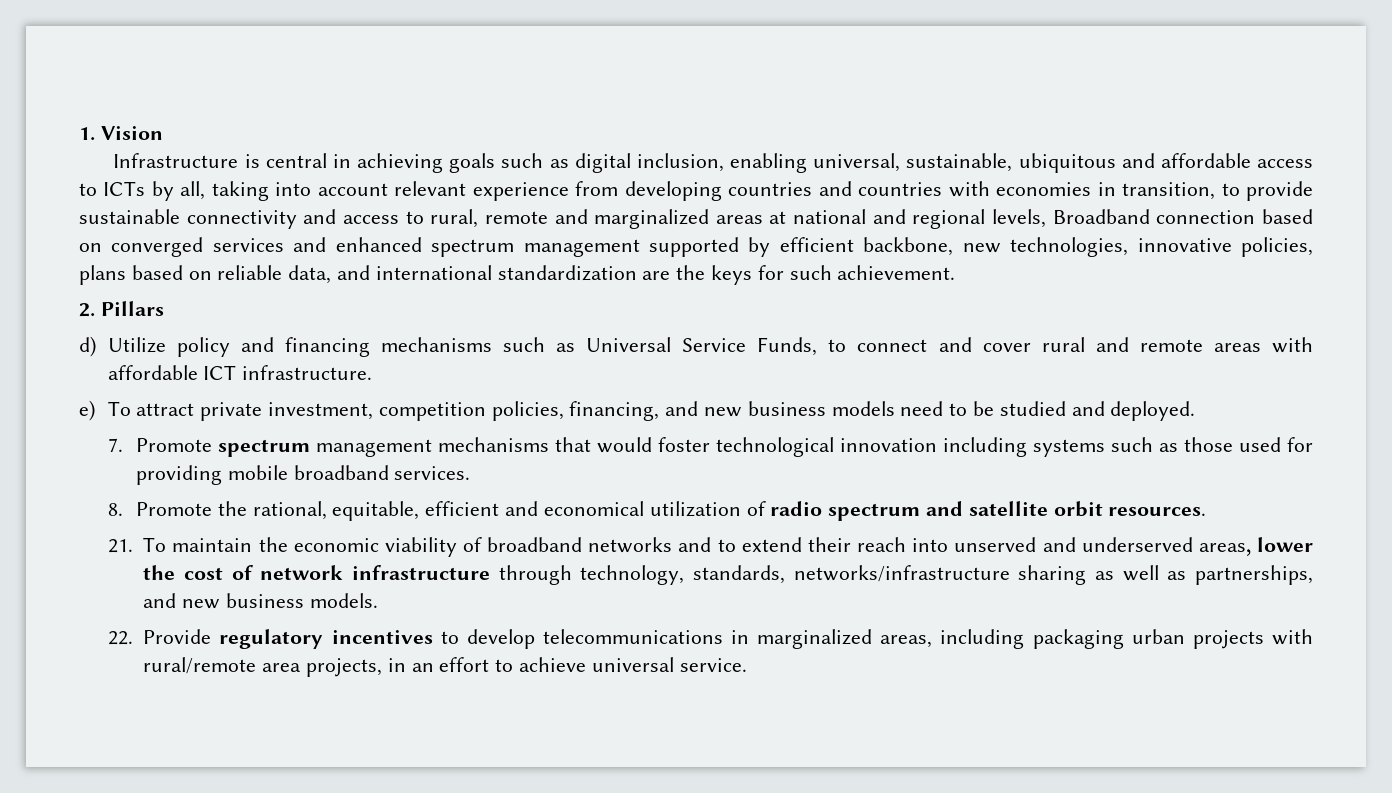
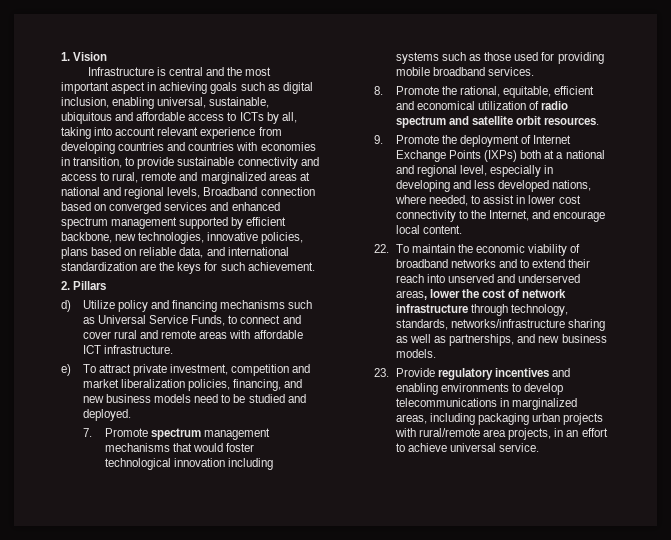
(327, 160) none -> [206,67,272,76] [61,82,146,94] and the most important aspect
(486, 411) none -> [292,364,311,373] [82,379,186,388] and market liberalization
[107,539,133,553] 21. -> [373,135,572,147] [395,150,605,162] [395,165,554,177] [395,180,592,192] [394,195,581,206] [395,210,606,222] [395,225,463,234] [373,244,389,253] 9. Promote the deployment of Internet Exchange Points (IXPs) both at a national and regional level, especially in developing and less developed nations, where needed, to assist in lower cost connectivity to the Internet, and encourage local content. // 22.
[107,631,133,645] 22. -> [373,368,389,377] 23.
(433, 637) none -> [552,368,571,377] [395,383,510,395] and enabling environments

